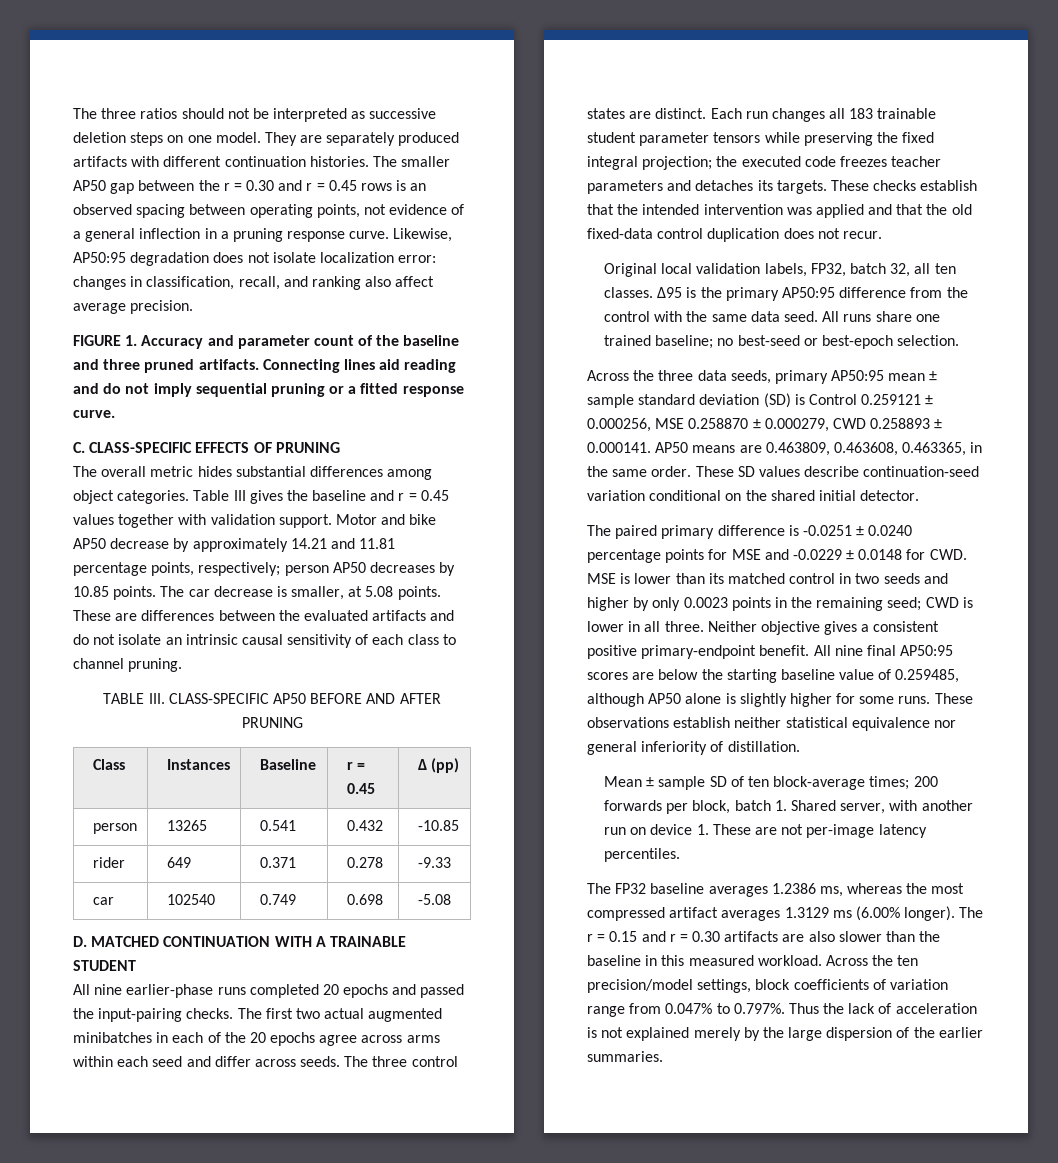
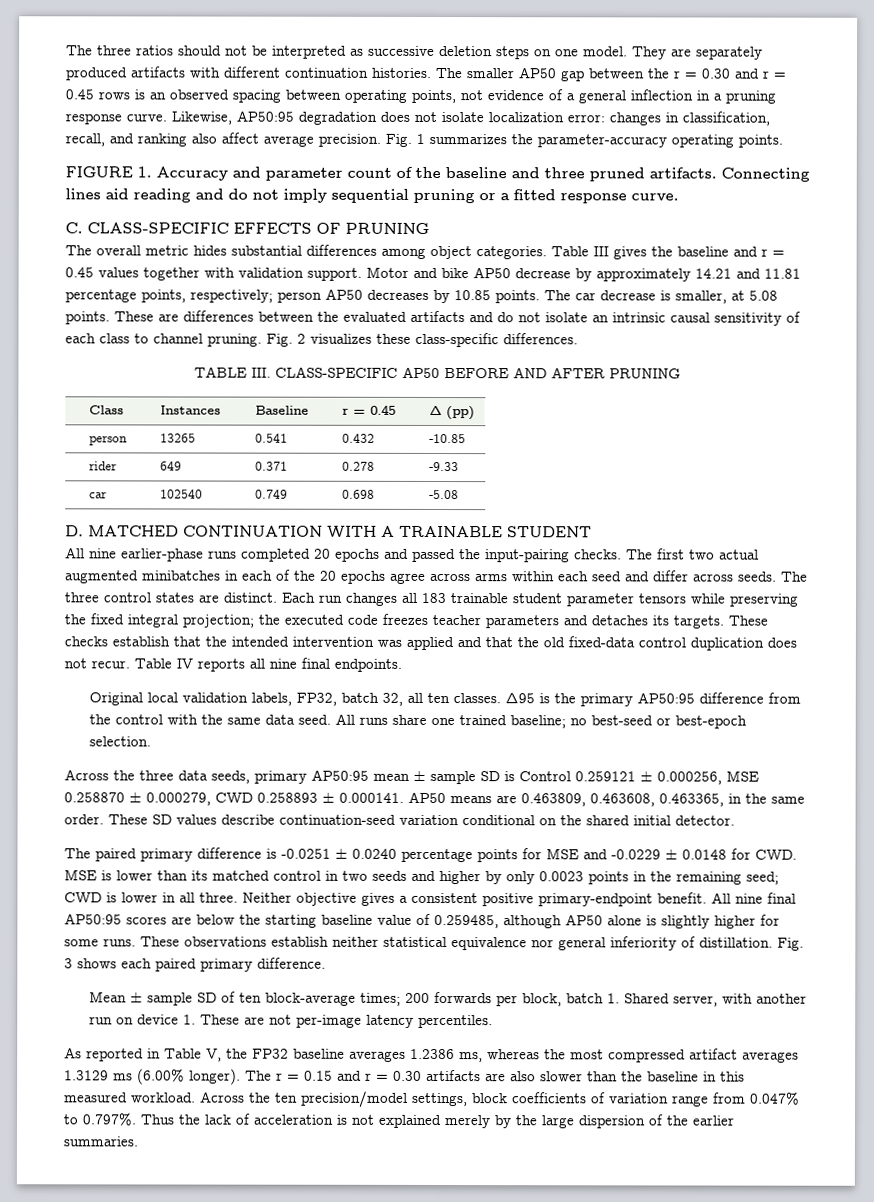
(194, 307) none -> [385,133,783,148] Fig. 1 summarizes the parameter-accuracy operating points.
(183, 665) none -> [266,332,578,348] Fig. 2 visualizes these class-specific differences.
(882, 235) none -> [134,657,402,672] Table IV reports all nine final endpoints.
[638,393,791,408] standard deviation (SD) -> [480,771,500,782] SD
(800, 746) none -> [777,937,804,951] [64,957,326,972] Fig. 3 shows each paired primary difference.
[587,883,611,894] The -> [64,1047,248,1062] As reported in Table V, the

